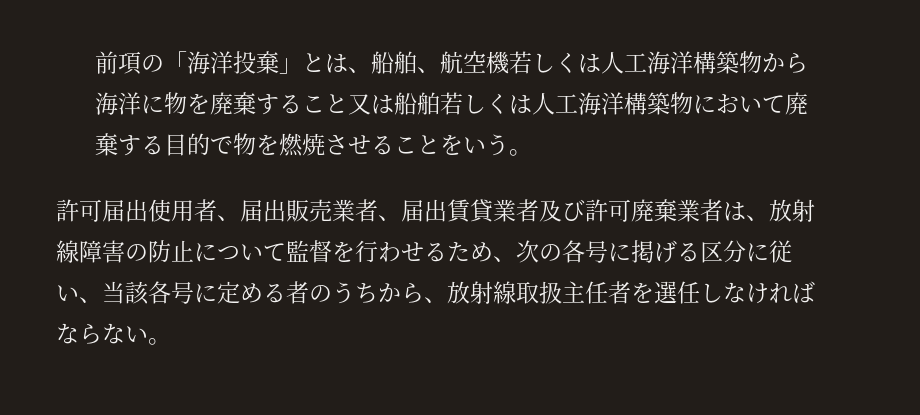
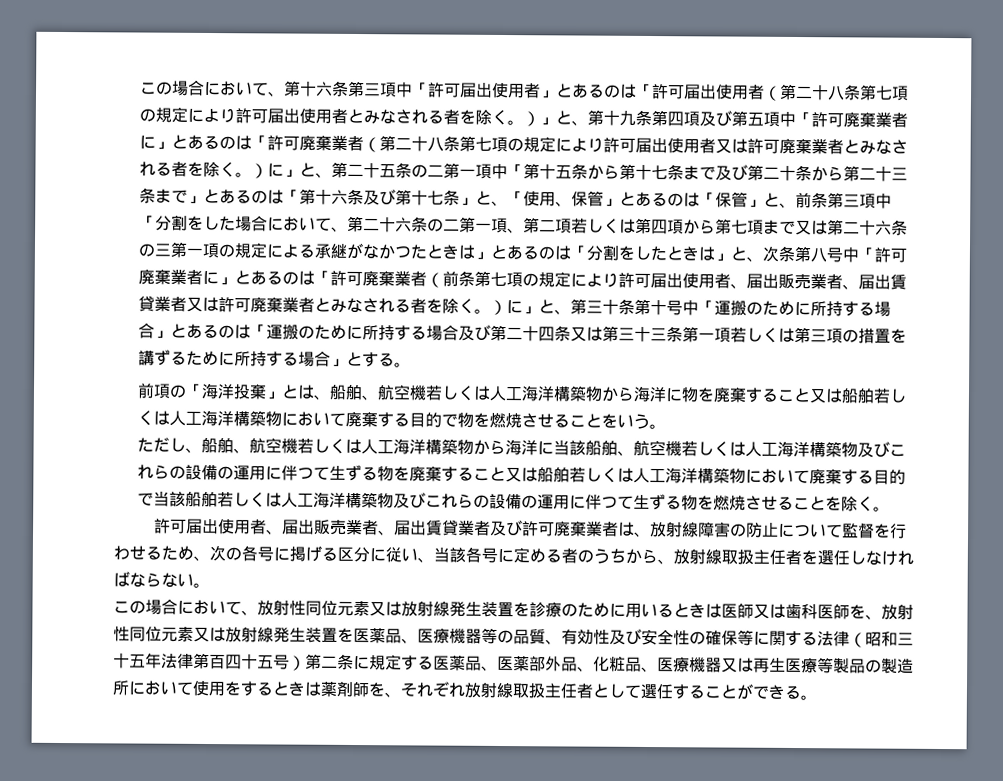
(94, 62) none -> [139,79,909,101] [138,106,908,128] [138,134,908,155] [138,161,908,182] [138,187,892,209] [138,214,908,236] [137,241,907,263] [137,268,907,290] [137,295,891,317] [137,322,907,344] [137,349,411,368] この場合において、第十六条第三項中「許可届出使用者」とあるのは「許可届出使用者（第二十八条第七項の規定により許可届出使用者とみなされる者を除く。）」と、第十九条第四項及び第五項中「許可廃棄業者に」とあるのは「許可廃棄業者（第二十八条第七項の規定により許可届出使用者又は許可廃棄業者とみなされる者を除く。）に」と、第二十五条の二第一項中「第十五条から第十七条まで及び第二十条から第二十三条まで」とあるのは「第十六条及び第十七条」と、「使用、保管」とあるのは「保管」と、前条第三項中「分割をした場合において、第二十六条の二第一項、第二項若しくは第四項から第七項まで又は第二十六条の三第一項の規定による承継がなかつたときは」とあるのは「分割をしたときは」と、次条第八号中「許可廃棄業者に」とあるのは「許可廃棄業者（前条第七項の規定により許可届出使用者、届出販売業者、届出賃貸業者又は許可廃棄業者とみなされる者を除く。）に」と、第三十条第十号中「運搬のために所持する場合」とあるのは「運搬のために所持する場合及び第二十四条又は第三十三条第一項若しくは第三項の措置を講ずるために所持する場合」とする。 //
(532, 152) none -> [136,436,906,458] [136,464,906,485] [136,490,890,512] // ただし、船舶、航空機若しくは人工海洋構築物から海洋に当該船舶、航空機若しくは人工海洋構築物及びこれらの設備の運用に伴つて生ずる物を廃棄すること又は船舶若しくは人工海洋構築物において廃棄する目的で当該船舶若しくは人工海洋構築物及びこれらの設備の運用に伴つて生ずる物を燃焼させることを除く。
(171, 341) none -> [113,598,914,620] [113,626,914,648] [113,652,914,674] [112,680,817,701] // この場合において、放射性同位元素又は放射線発生装置を診療のために用いるときは医師又は歯科医師を、放射性同位元素又は放射線発生装置を医薬品、医療機器等の品質、有効性及び安全性の確保等に関する法律（昭和三十五年法律第百四十五号）第二条に規定する医薬品、医薬部外品、化粧品、医療機器又は再生医療等製品の製造所において使用をするときは薬剤師を、それぞれ放射線取扱主任者として選任することができる。

